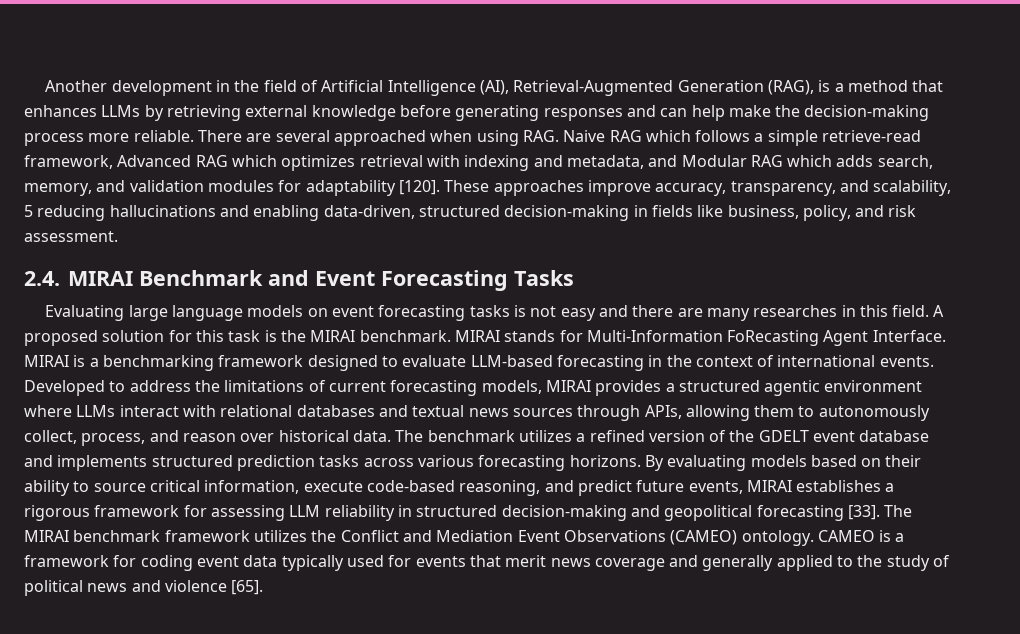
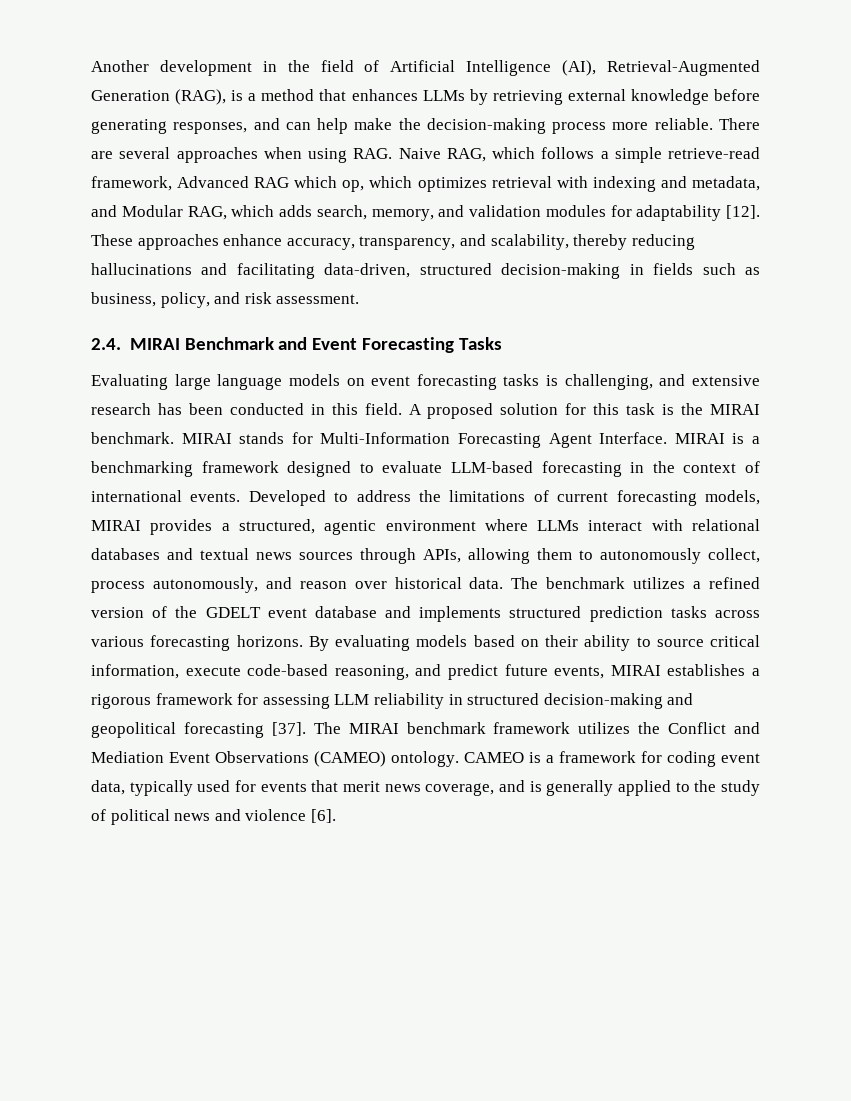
[543,108,623,121] responses -> [173,122,248,134] responses,
[333,130,426,146] approached -> [176,147,258,163] approaches
[609,130,642,142] RAG -> [446,148,486,162] RAG,
(277, 161) none -> [342,176,413,192] op, which
[750,155,783,167] RAG -> [187,206,227,220] RAG,
[398,180,440,195] [120]. -> [726,205,760,219] [12].
[587,180,651,196] improve -> [223,234,283,246] enhance
[24,205,33,217] 5 -> [573,234,628,250] thereby
[253,205,320,221] enabling -> [236,263,315,279] facilitating
[697,205,724,217] like -> [702,263,760,275] such as
[530,305,838,321] not easy and there are many researches -> [564,374,760,390] [91,403,304,415] challenging, and extensive research has been conducted
[727,330,820,346] FoRecasting -> [458,433,541,448] Forecasting
[678,380,760,392] structured -> [238,519,315,534] structured,
[81,433,146,446] process, -> [91,577,258,593] process autonomously,
[847,505,880,520] [33]. -> [271,722,306,736] [37].
[243,555,278,567] data -> [91,780,125,795] data,
[594,555,699,571] coverage and -> [425,780,542,796] coverage, and is
[231,580,264,595] [65]. -> [310,809,336,823] [6].

